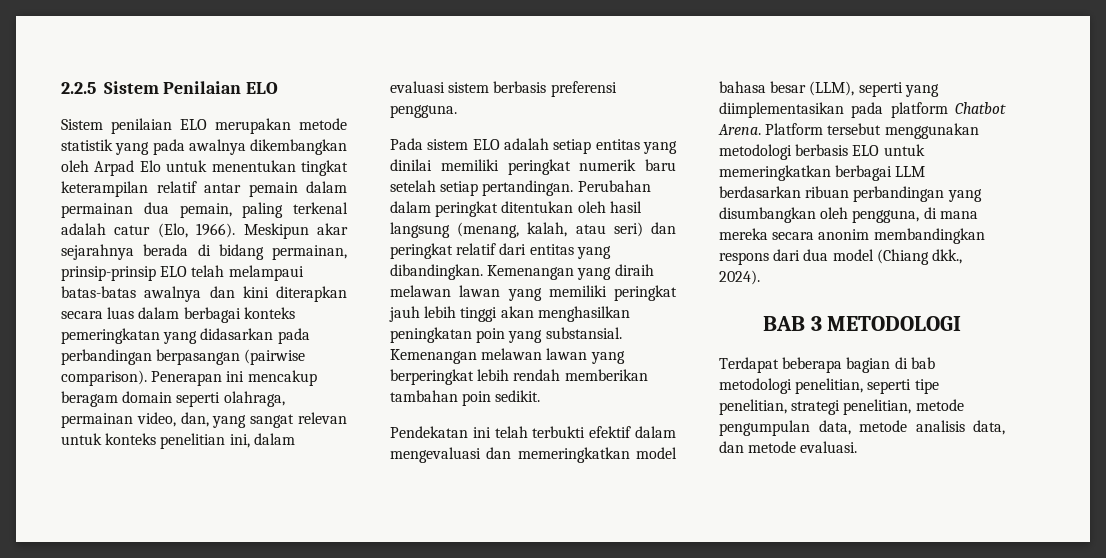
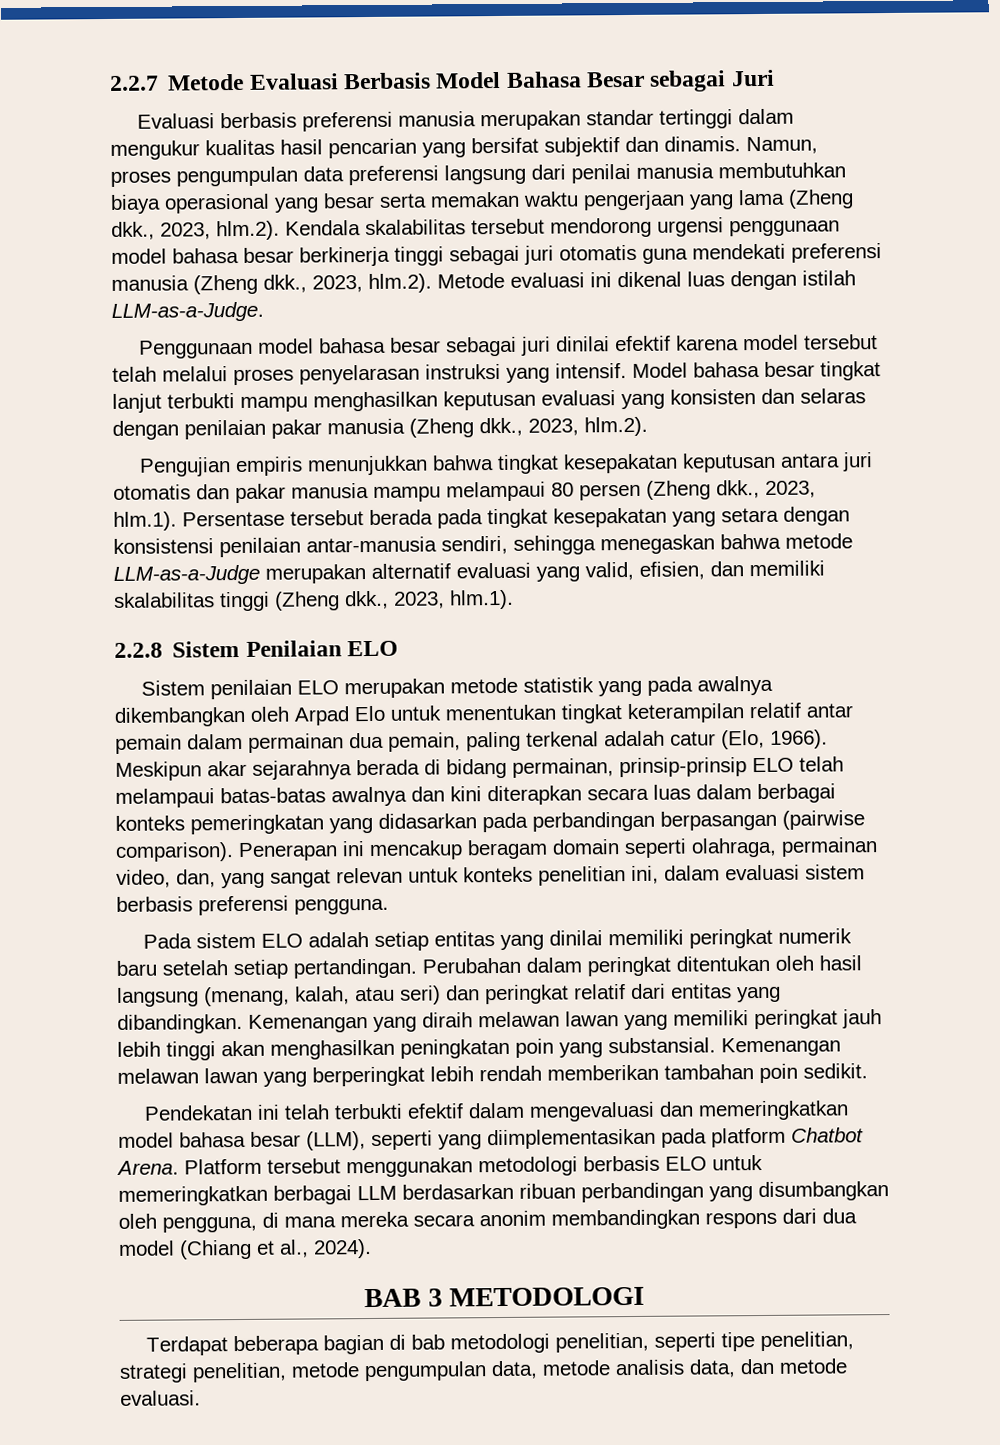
[61,82,96,94] 2.2.5 -> [110,69,775,92] [137,108,795,132] [110,136,818,160] [110,162,846,187] [110,189,854,214] [111,217,840,241] [111,243,882,267] [111,270,856,295] [111,301,264,322] [139,334,879,359] [112,361,881,386] [112,388,866,413] [112,416,648,440] [139,452,874,477] [113,480,816,504] [113,506,850,531] [113,533,853,558] [113,560,825,585] [113,589,514,612] [114,642,163,658] 2.2.7 Metode Evaluasi Berbasis Model Bahasa Besar sebagai Juri // Evaluasi berbasis preferensi manusia merupakan standar tertinggi dalam mengukur kualitas hasil pencarian yang bersifat subjektif dan dinamis. Namun, proses pengumpulan data preferensi langsung dari penilai manusia membutuhkan biaya operasional yang besar serta memakan waktu pengerjaan yang lama (Zheng dkk., 2023, hlm.2). Kendala skalabilitas tersebut mendorong urgensi penggunaan model bahasa besar berkinerja tinggi sebagai juri otomatis guna mendekati preferensi manusia (Zheng dkk., 2023, hlm.2). Metode evaluasi ini dikenal luas dengan istilah LLM-as-a-Judge. // Penggunaan model bahasa besar sebagai juri dinilai efektif karena model tersebut telah melalui proses penyelarasan instruksi yang intensif. Model bahasa besar tingkat lanjut terbukti mampu menghasilkan keputusan evaluasi yang konsisten dan selaras dengan penilaian pakar manusia (Zheng dkk., 2023, hlm.2). // Pengujian empiris menunjukkan bahwa tingkat kesepakatan keputusan antara juri otomatis dan pakar manusia mampu melampaui 80 persen (Zheng dkk., 2023, hlm.1). Persentase tersebut berada pada tingkat kesepakatan yang setara dengan konsistensi penilaian antar-manusia sendiri, sehingga menegaskan bahwa metode LLM-as-a-Judge merupakan alternatif evaluasi yang valid, efisien, dan memiliki skalabilitas tinggi (Zheng dkk., 2023, hlm.1). // 2.2.8
[931,249,962,264] dkk., -> [256,1239,309,1258] et al.,

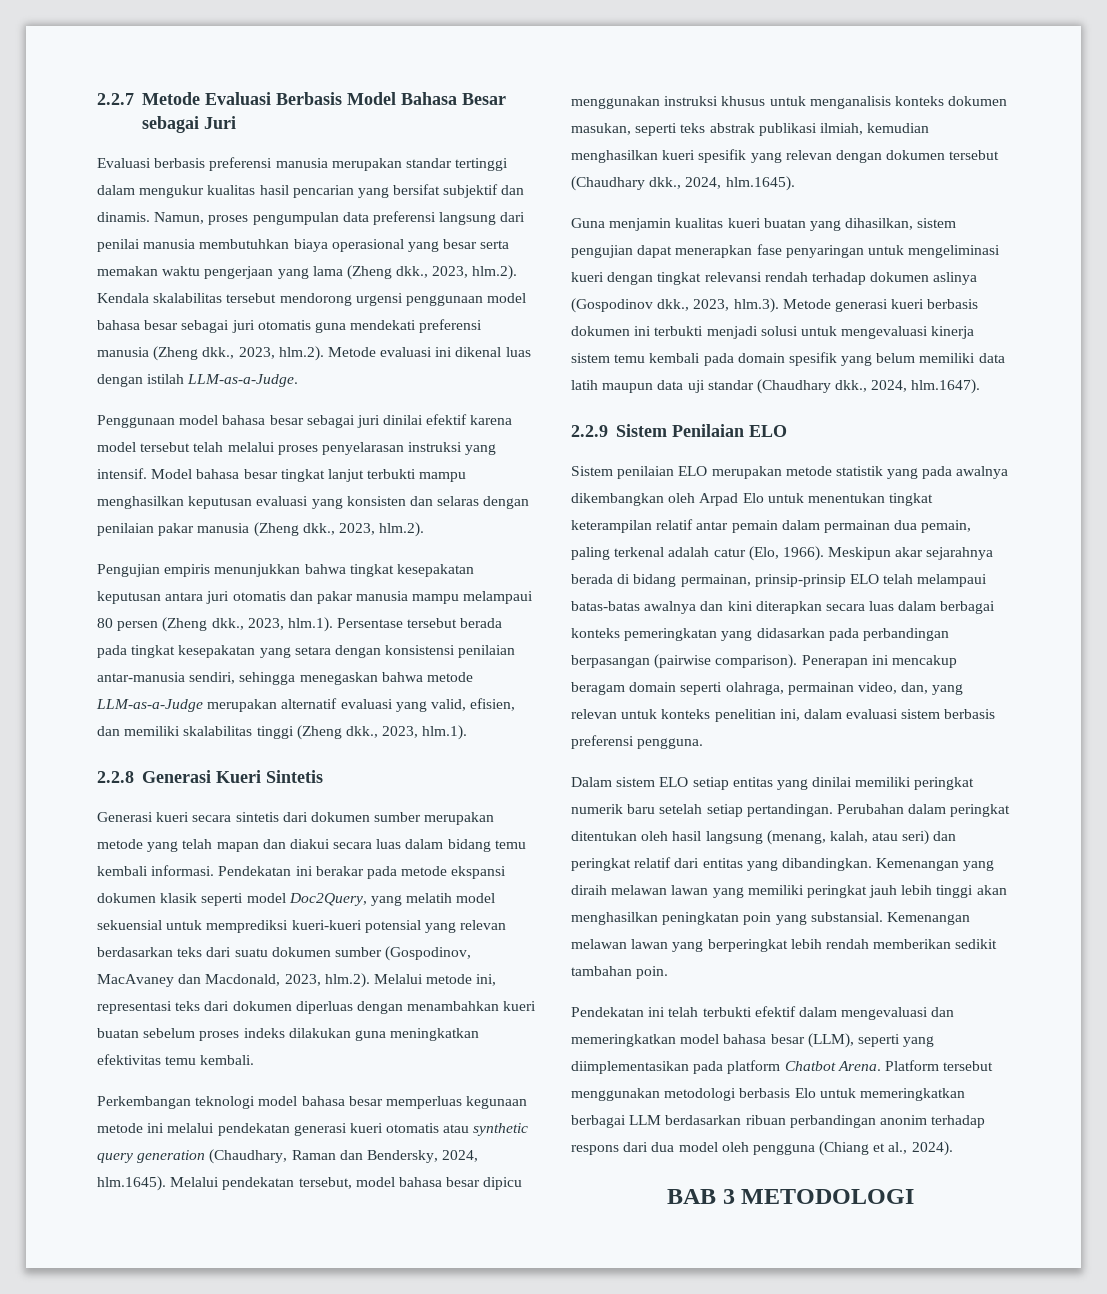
[299,246,444,267] berkinerja tinggi -> (179, 325) none
(163, 650) none -> [141,770,323,783] [97,812,495,825] [97,839,526,852] [97,865,507,879] [97,893,496,906] [97,920,507,933] [97,946,472,961] [97,973,497,988] [97,1001,537,1014] [97,1028,480,1041] [97,1054,255,1065] [97,1096,528,1109] [97,1123,529,1136] [97,1149,479,1164] [97,1176,523,1191] [571,96,1008,109] [571,123,930,136] [571,149,1000,163] [571,176,795,191] [571,218,957,231] [571,244,1001,258] [571,272,978,285] [571,298,979,313] [571,326,975,339] [571,352,1005,366] [571,379,981,394] [571,425,608,437] Generasi Kueri Sintetis // Generasi kueri secara sintetis dari dokumen sumber merupakan metode yang telah mapan dan diakui secara luas dalam bidang temu kembali informasi. Pendekatan ini berakar pada metode ekspansi dokumen klasik seperti model Doc2Query, yang melatih model sekuensial untuk memprediksi kueri-kueri potensial yang relevan berdasarkan teks dari suatu dokumen sumber (Gospodinov, MacAvaney dan Macdonald, 2023, hlm.2). Melalui metode ini, representasi teks dari dokumen diperluas dengan menambahkan kueri buatan sebelum proses indeks dilakukan guna meningkatkan efektivitas temu kembali. // Perkembangan teknologi model bahasa besar memperluas kegunaan metode ini melalui pendekatan generasi kueri otomatis atau synthetic query generation (Chaudhary, Raman dan Bendersky, 2024, hlm.1645). Melalui pendekatan tersebut, model bahasa besar dipicu menggunakan instruksi khusus untuk menganalisis konteks dokumen masukan, seperti teks abstrak publikasi ilmiah, kemudian menghasilkan kueri spesifik yang relevan dengan dokumen tersebut (Chaudhary dkk., 2024, hlm.1645). // Guna menjamin kualitas kueri buatan yang dihasilkan, sistem pengujian dapat menerapkan fase penyaringan untuk mengeliminasi kueri dengan tingkat relevansi rendah terhadap dokumen aslinya (Gospodinov dkk., 2023, hlm.3). Metode generasi kueri berbasis dokumen ini terbukti menjadi solusi untuk mengevaluasi kinerja sistem temu kembali pada domain spesifik yang belum memiliki data latih maupun data uji standar (Chaudhary dkk., 2024, hlm.1647). // 2.2.9
[270,869,331,888] sangat -> (964, 689) none
[143,933,193,949] Pada -> [571,777,612,787] Dalam
[308,932,370,948] adalah -> (689, 782) none
[664,1063,868,1084] tambahan poin sedikit. -> [955,939,998,949] [571,966,669,979] sedikit tambahan poin.
[665,1156,707,1171] ELO -> [794,1088,816,1098] Elo
[709,1181,889,1202] [118,1209,700,1233] yang disumbangkan oleh pengguna, di mana mereka secara anonim membandingkan -> [879,1115,986,1128] anonim terhadap
(175, 1248) none -> [721,1142,815,1155] oleh pengguna
[146,1331,855,1356] [119,1358,848,1383] [120,1390,201,1406] // Terdapat beberapa bagian di bab metodologi penelitian, seperti tipe penelitian, strategi penelitian, metode pengumpulan data, metode analisis data, dan metode evaluasi. -> (914, 1196) none

